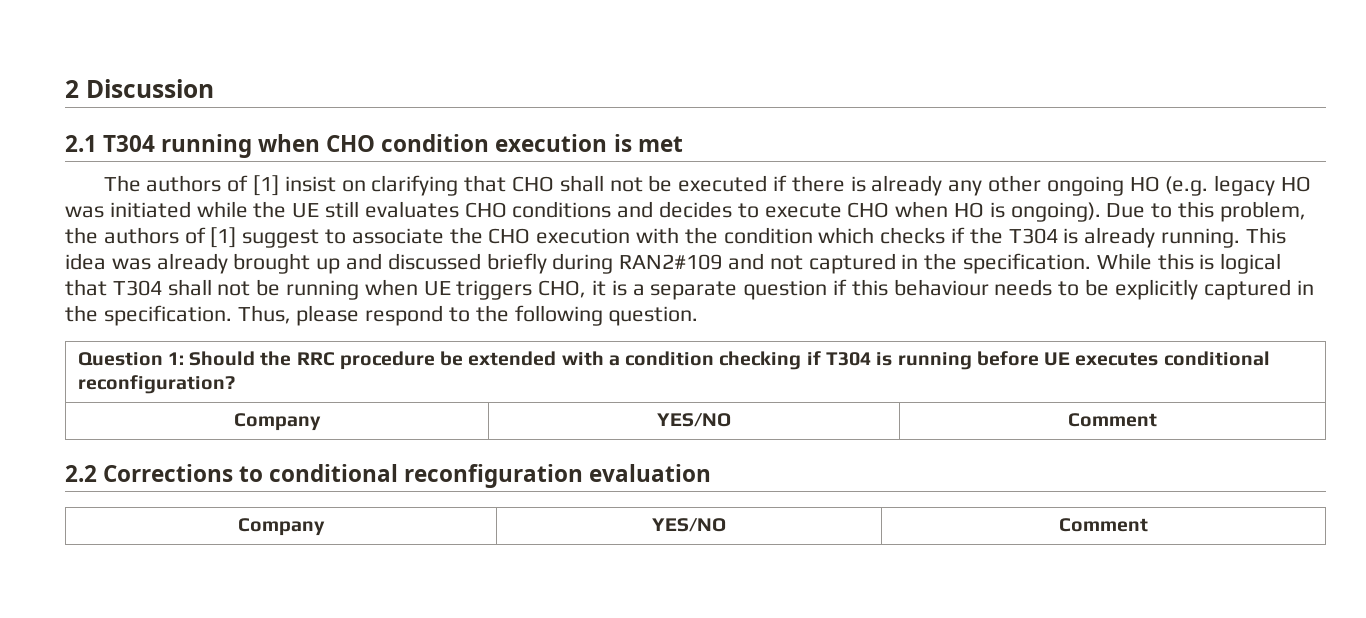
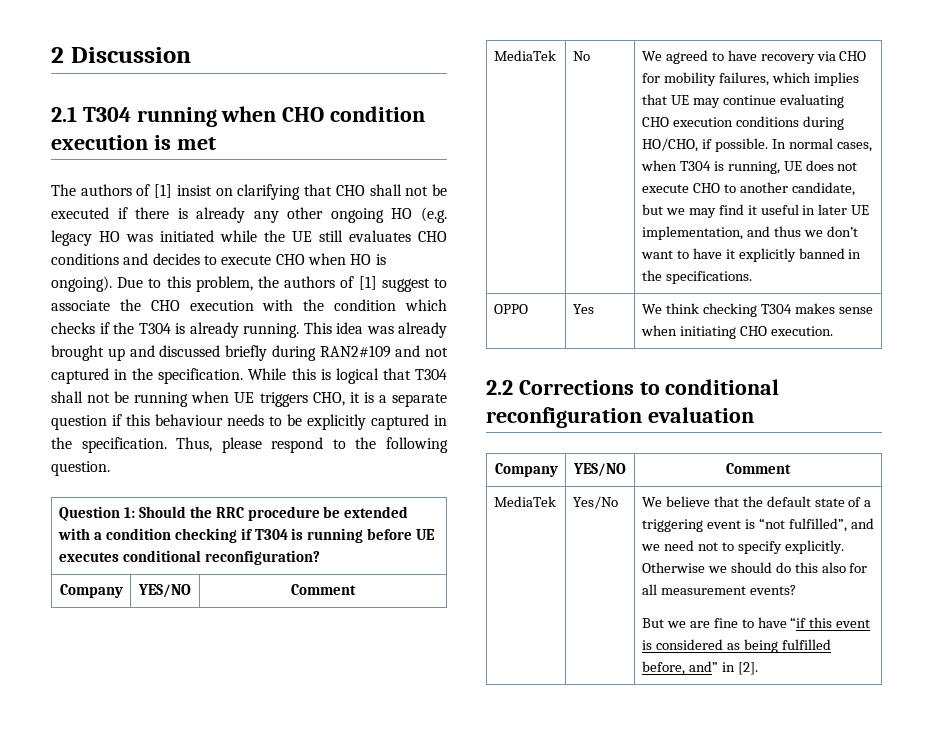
(1157, 420) none -> [493,50,556,61] [572,51,590,61] [641,50,867,64] [641,72,859,86] [641,94,844,108] [641,116,844,130] [641,138,872,152] [640,160,858,174] [641,182,855,196] [641,204,870,218] [641,226,858,240] [640,248,862,262] [641,270,752,284] [493,304,528,314] [572,304,594,314] [641,303,873,317] [640,325,833,339] // MediaTek | No | We agreed to have recovery via CHO for mobility failures, which implies that UE may continue evaluating CHO execution conditions during HO/CHO, if possible. In normal cases, when T304 is running, UE does not execute CHO to another candidate, but we may find it useful in later UE implementation, and thus we don’t want to have it explicitly banned in the specifications. // OPPO | Yes | We think checking T304 makes sense when initiating CHO execution.
(1148, 525) none -> [493,496,556,507] [572,496,618,509] [641,496,872,507] [641,518,874,532] [640,540,844,554] [641,562,868,573] [641,584,796,595] [641,617,871,628] [641,639,831,653] [641,661,758,675] // MediaTek | Yes/No | We believe that the default state of a triggering event is “not fulfilled”, and we need not to specify explicitly. Otherwise we should do this also for all measurement events? // But we are fine to have “if this event is considered as being fulfilled before, and” in [2].

